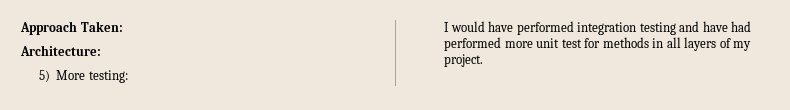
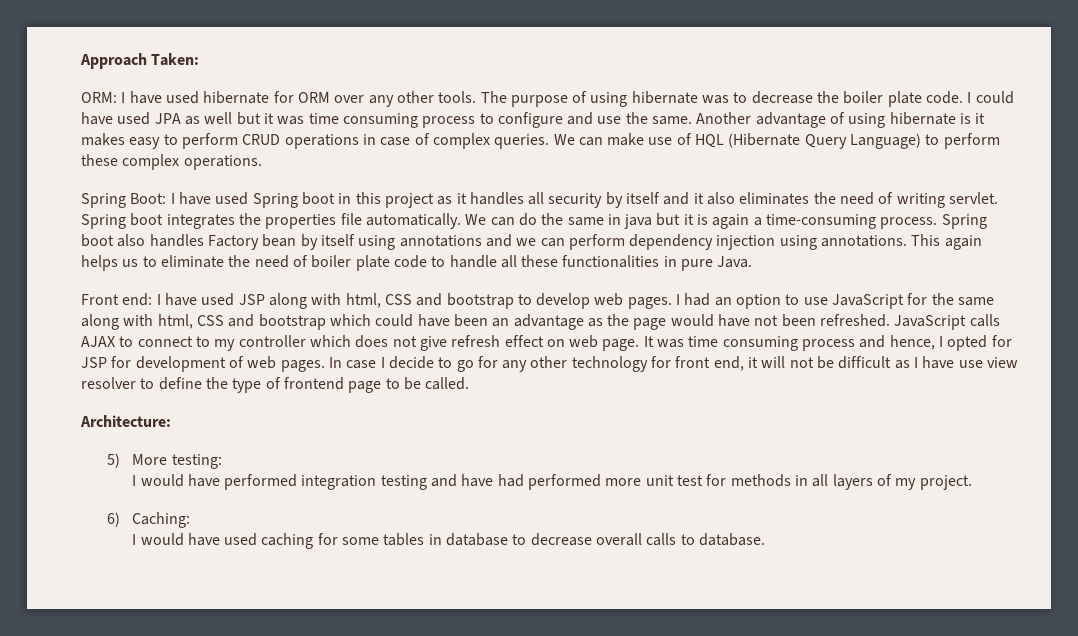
(123, 26) none -> [81,91,1014,107] [81,112,986,128] [81,133,1000,149] [81,154,262,170] [81,192,999,208] [81,213,987,229] [81,234,982,250] [81,255,753,271] [81,293,995,309] [81,314,1000,330] [81,335,1012,351] [81,356,1018,372] [81,377,470,393] // ORM: I have used hibernate for ORM over any other tools. The purpose of using hibernate was to decrease the boiler plate code. I could have used JPA as well but it was time consuming process to configure and use the same. Another advantage of using hibernate is it makes easy to perform CRUD operations in case of complex queries. We can make use of HQL (Hibernate Query Language) to perform these complex operations. // Spring Boot: I have used Spring boot in this project as it handles all security by itself and it also eliminates the need of writing servlet. Spring boot integrates the properties file automatically. We can do the same in java but it is again a time-consuming process. Spring boot also handles Factory bean by itself using annotations and we can perform dependency injection using annotations. This again helps us to eliminate the need of boiler plate code to handle all these functionalities in pure Java. // Front end: I have used JSP along with html, CSS and bootstrap to develop web pages. I had an option to use JavaScript for the same along with html, CSS and bootstrap which could have been an advantage as the page would have not been refreshed. JavaScript calls AJAX to connect to my controller which does not give refresh effect on web page. It was time consuming process and hence, I opted for JSP for development of web pages. In case I decide to go for any other technology for front end, it will not be difficult as I have use view resolver to define the type of frontend page to be called.
(484, 60) none -> [106,512,191,528] [132,533,766,549] // 6) Caching: // I would have used caching for some tables in database to decrease overall calls to database.

